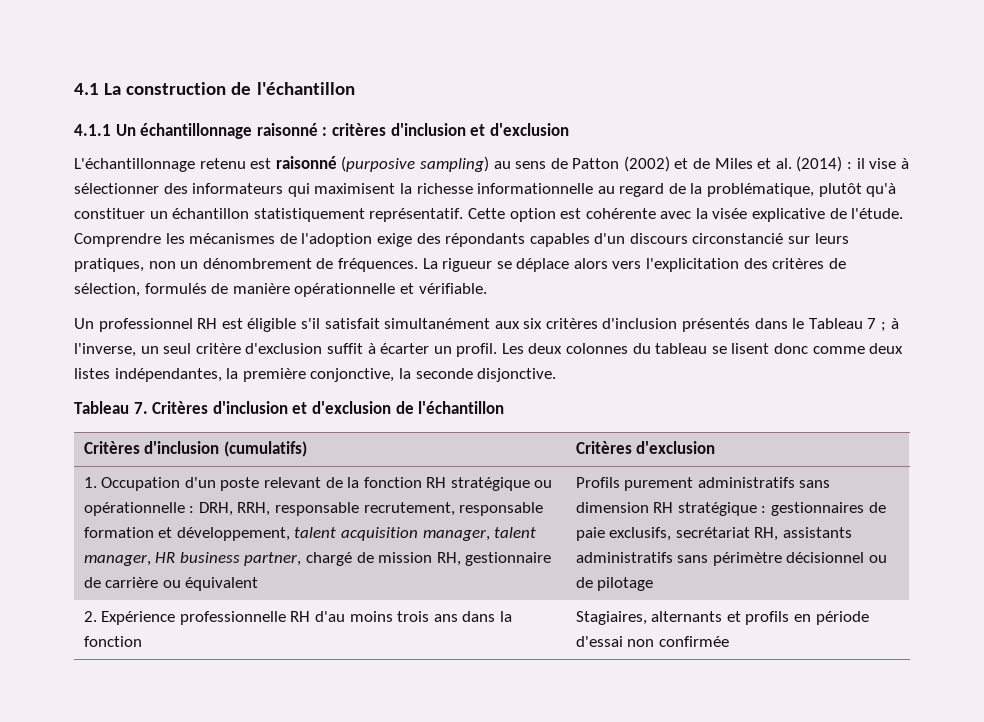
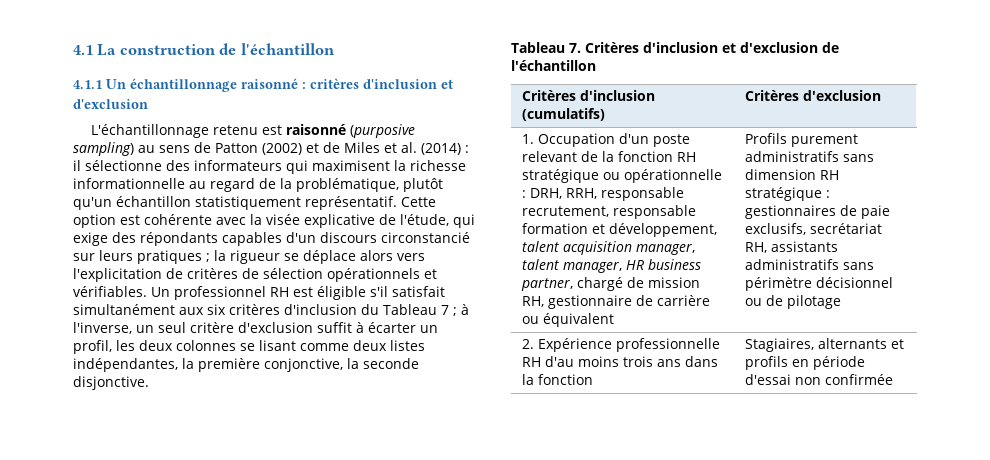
[869,158,909,169] [74,183,159,194] vise à sélectionner -> [85,160,162,171] sélectionne
[866,183,897,197] [74,208,168,219] qu'à constituer un -> [73,197,112,210] qu'un
[851,208,904,219] [74,233,373,247] l'étude. Comprendre les mécanismes de l'adoption -> [400,214,475,228] l'étude, qui
[74,258,438,272] pratiques, non un dénombrement de fréquences. La -> [137,250,226,264] pratiques ; la
[743,258,768,269] des -> [166,268,183,279] de
[74,283,487,297] sélection, formulés de manière opérationnelle et vérifiable. // -> [263,268,437,282] [73,286,147,297] sélection opérationnels et vérifiables.
[682,318,805,332] présentés dans le -> [361,304,379,315] du
[456,343,809,357] profil. Les deux colonnes du tableau se lisent donc -> [73,340,296,354] profil, les deux colonnes se lisant

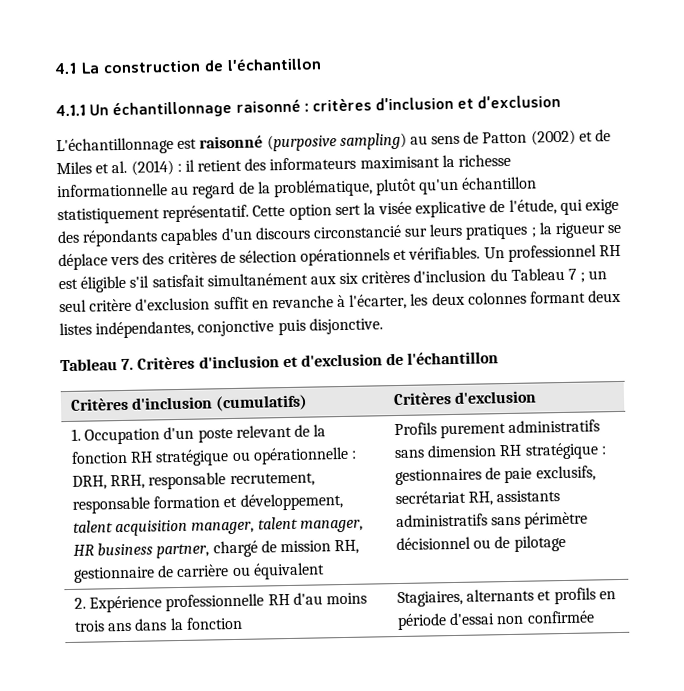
[213,125,259,135] retenu -> (174, 146) none
[85,160,162,171] sélectionne -> [197,159,243,172] retient
[286,160,390,174] qui maximisent -> [359,156,440,169] maximisant
[120,214,246,225] est cohérente avec -> [334,204,361,216] sert
[360,250,425,261] [73,268,183,282] alors vers l'explicitation de -> [110,252,165,266] vers des
[460,304,469,315] [73,322,132,334] à l'inverse, -> (586, 277) none
[356,322,438,333] [73,340,425,354] [73,358,419,372] à écarter un profil, les deux colonnes se lisant comme deux listes indépendantes, la première conjonctive, la seconde -> [251,289,622,310] [59,319,306,339] en revanche à l'écarter, les deux colonnes formant deux listes indépendantes, conjonctive puis

